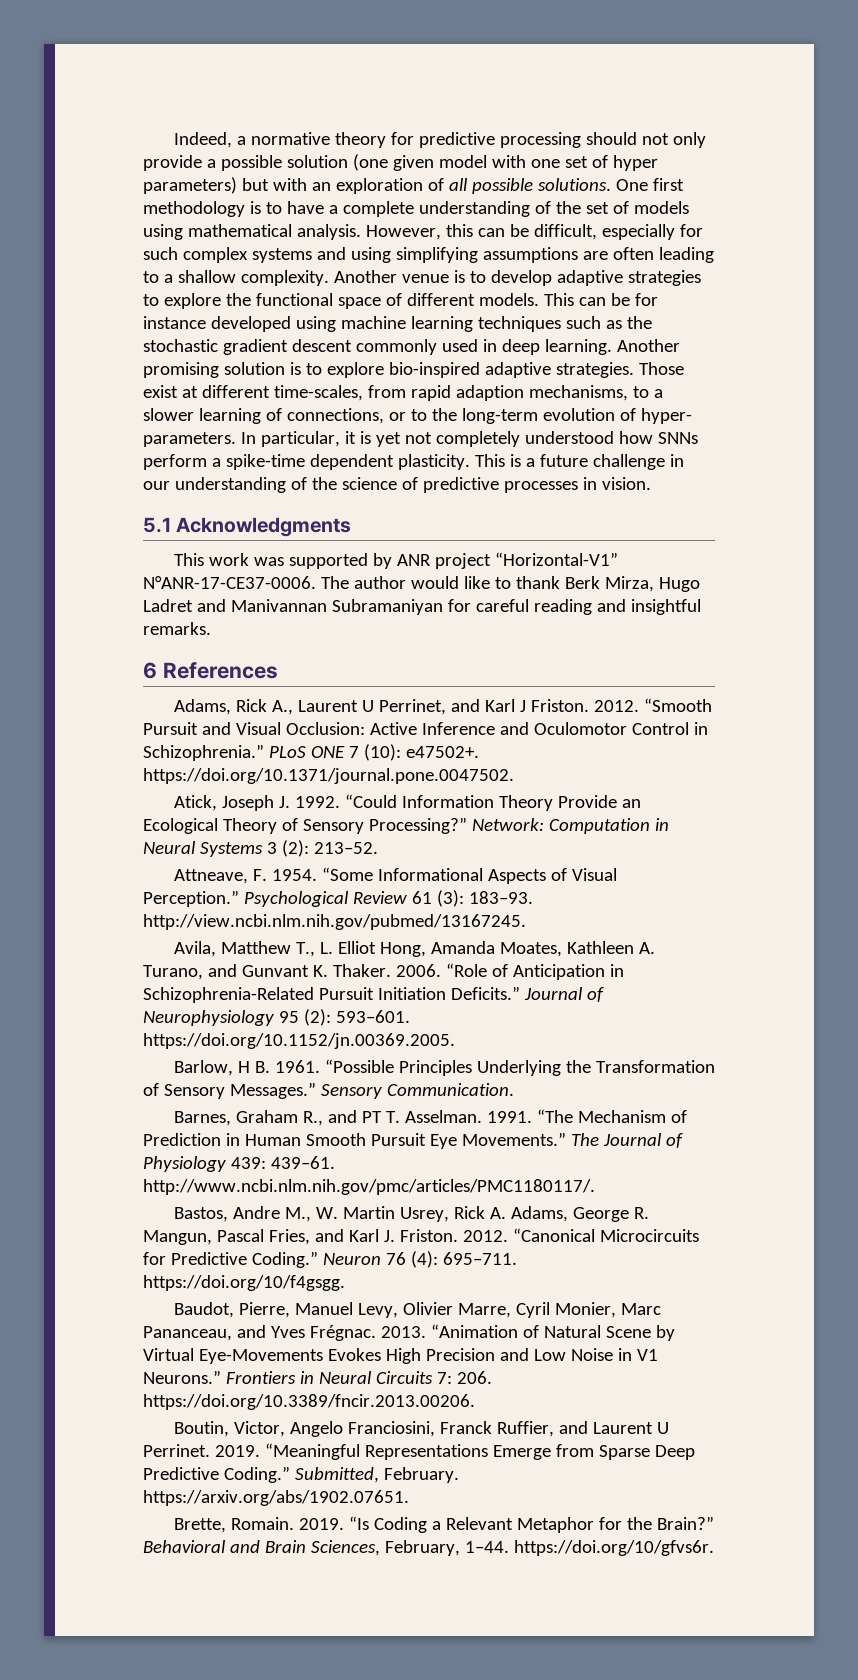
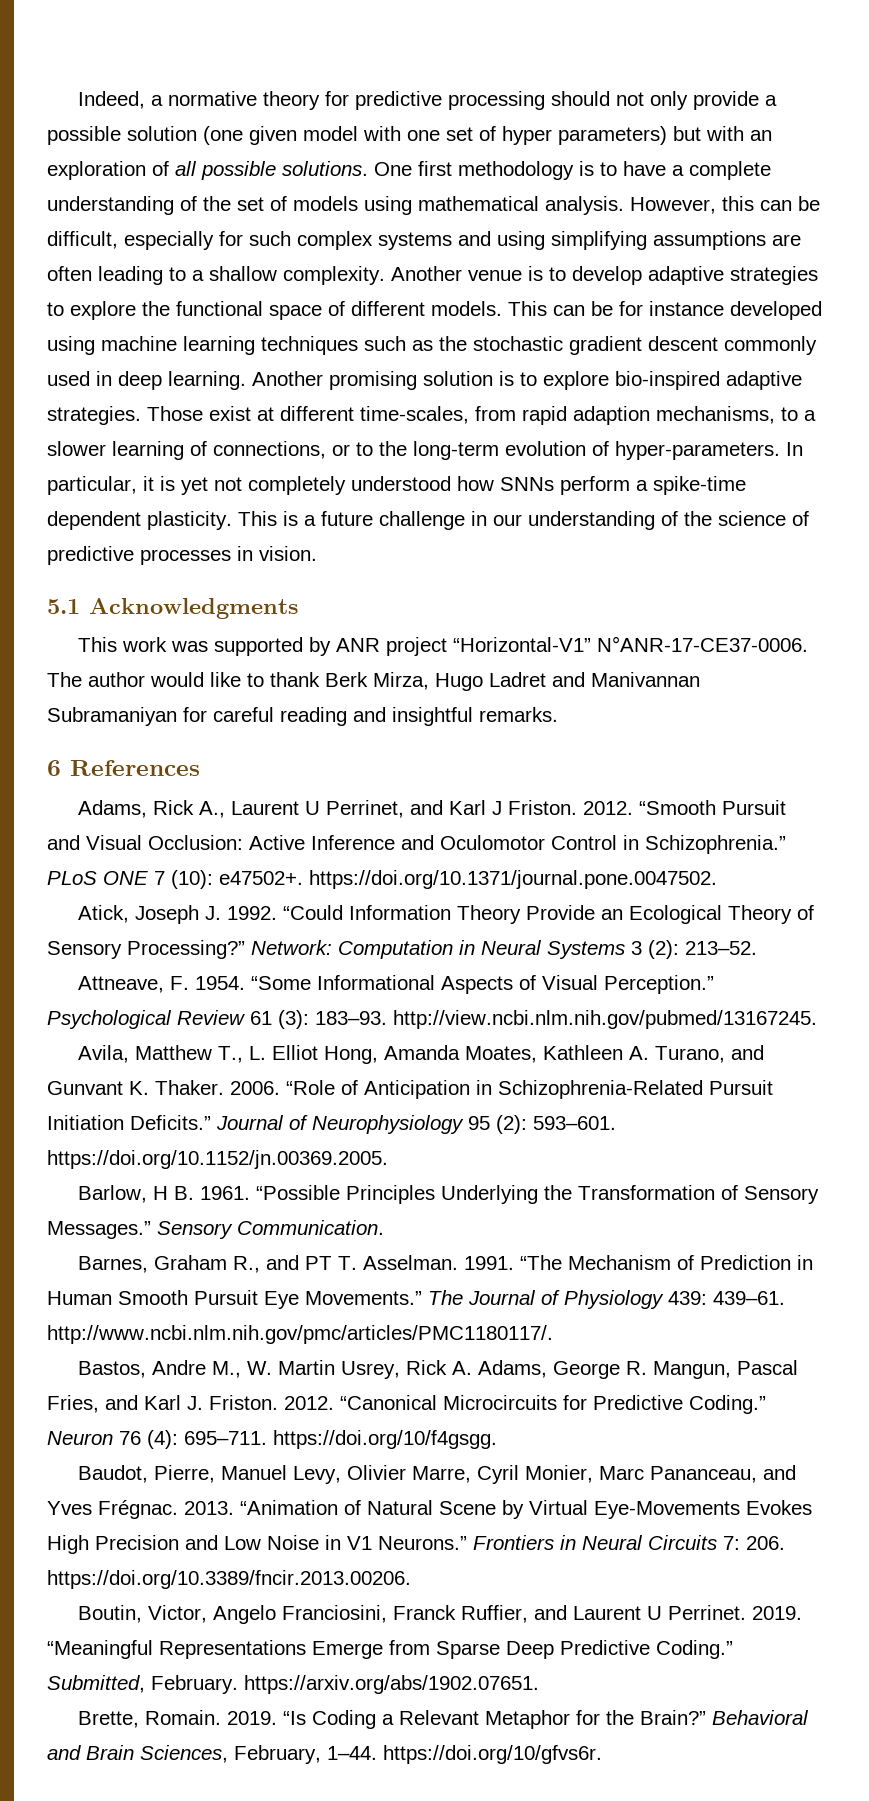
[640,408,692,424] [143,432,236,447] hyper- parameters. -> [615,441,780,460] hyper-parameters.

